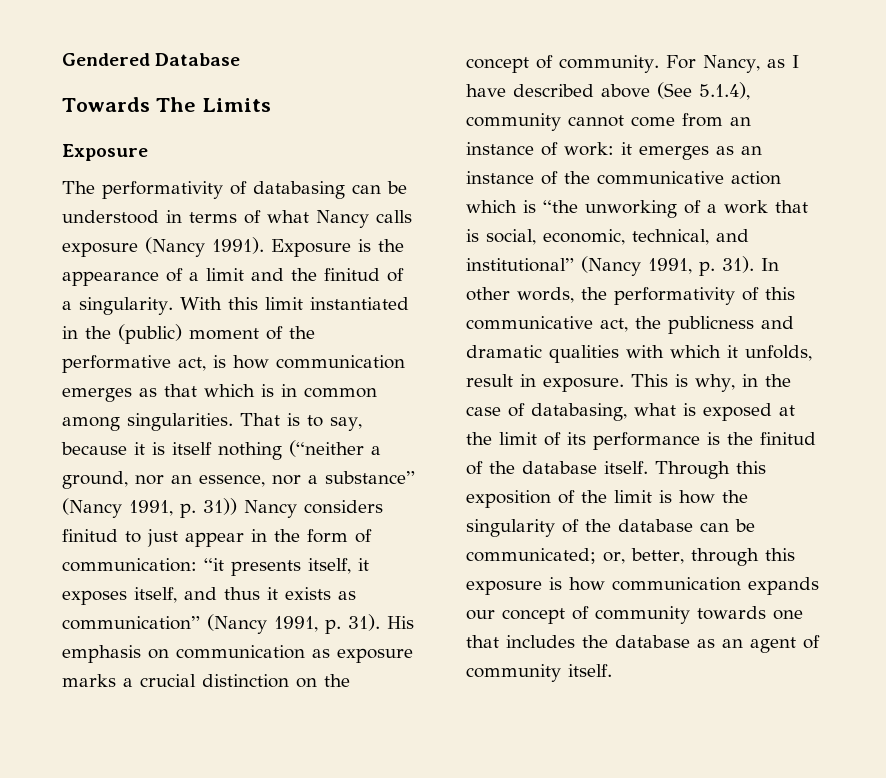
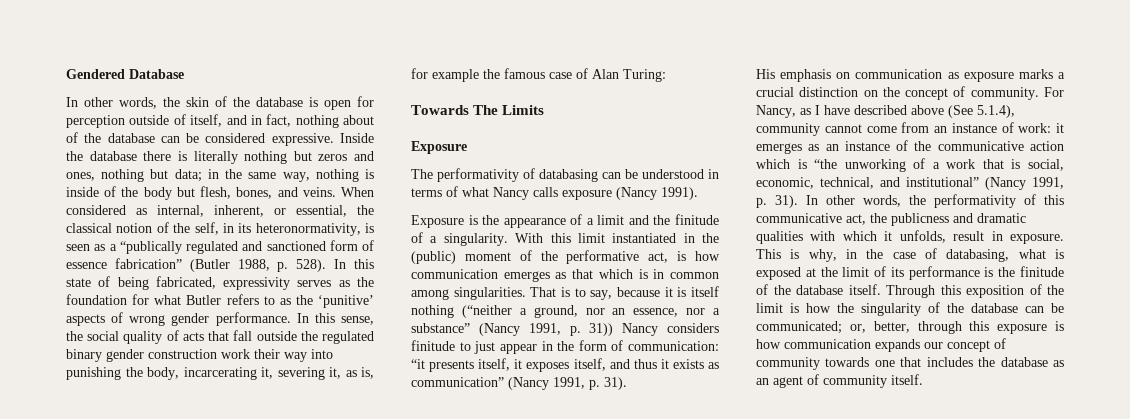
(241, 59) none -> [66,96,374,110] [66,114,374,128] [66,132,374,146] [66,151,374,164] [66,169,375,182] [66,186,375,200] [66,205,374,217] [66,222,374,236] [66,240,374,254] [66,258,374,272] [66,276,374,290] [66,294,374,308] [66,312,374,326] [66,330,375,344] [66,349,333,362] [66,367,374,380] [411,68,666,82] // In other words, the skin of the database is open for perception outside of itself, and in fact, nothing about of the database can be considered expressive. Inside the database there is literally nothing but zeros and ones, nothing but data; in the same way, nothing is inside of the body but flesh, bones, and veins. When considered as internal, inherent, or essential, the classical notion of the self, in its heteronormativity, is seen as a “publically regulated and sanctioned form of essence fabrication” (Butler 1988, p. 528). In this state of being fabricated, expressivity serves as the foundation for what Butler refers to as the ‘punitive’ aspects of wrong gender performance. In this sense, the social quality of acts that fall outside the regulated binary gender construction work their way into punishing the body, incarcerating it, severing it, as is, for example the famous case of Alan Turing:
(264, 245) none -> (698, 193) //
[324,268,380,281] finitud -> [675,214,719,225] finitude
[62,529,118,542] finitud -> [411,340,455,351] finitude
(380, 622) none -> (627, 383) //
[760,432,816,445] finitud -> [1020,266,1064,277] finitude

